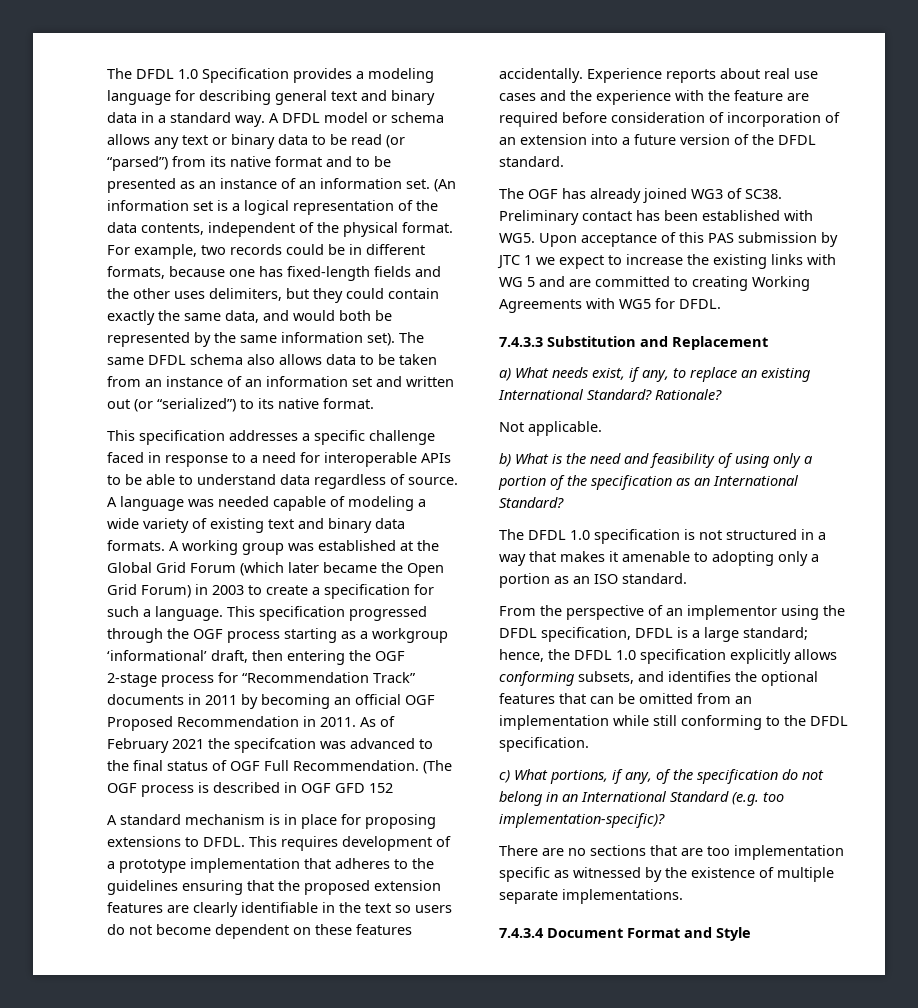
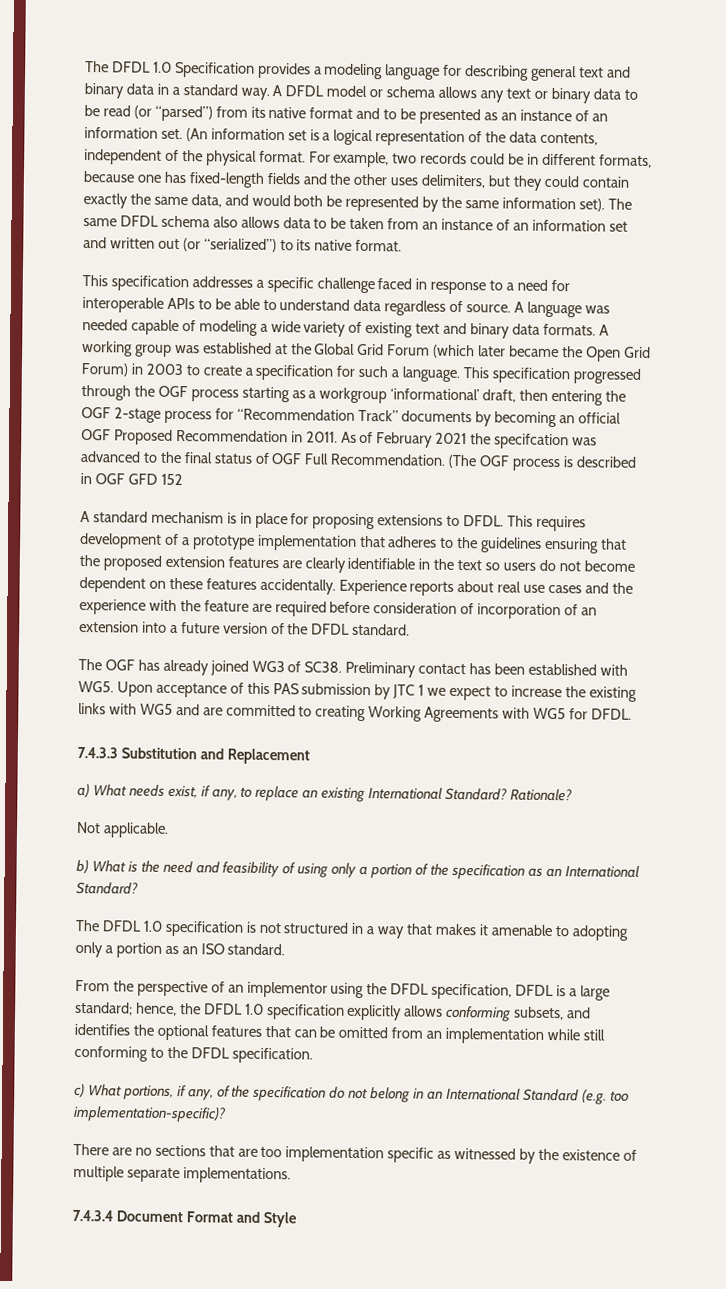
[188,694,237,705] in 2011 -> (473, 416) none
[499,277,535,287] WG 5 -> [139,703,173,715] WG5

